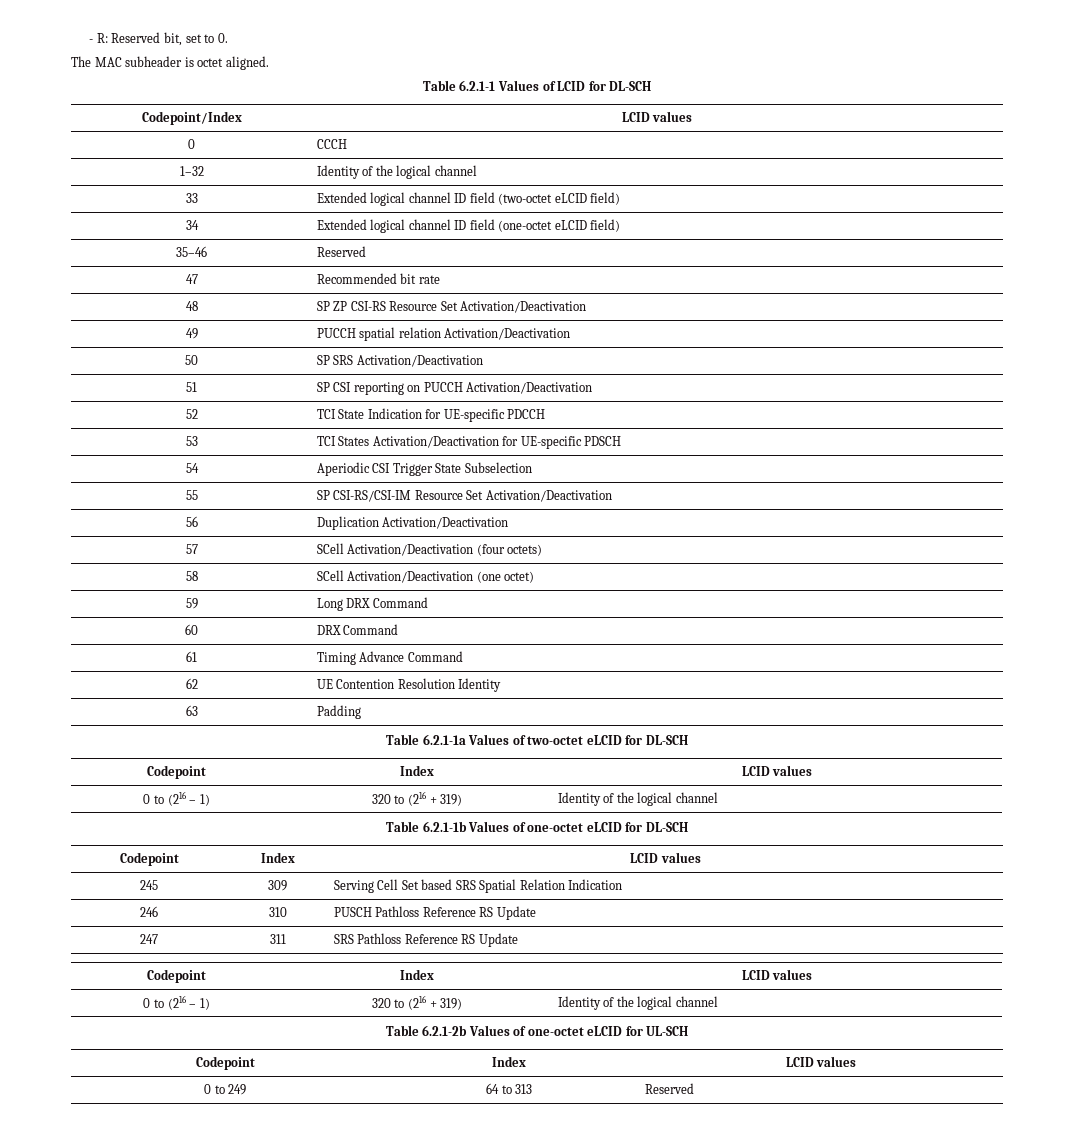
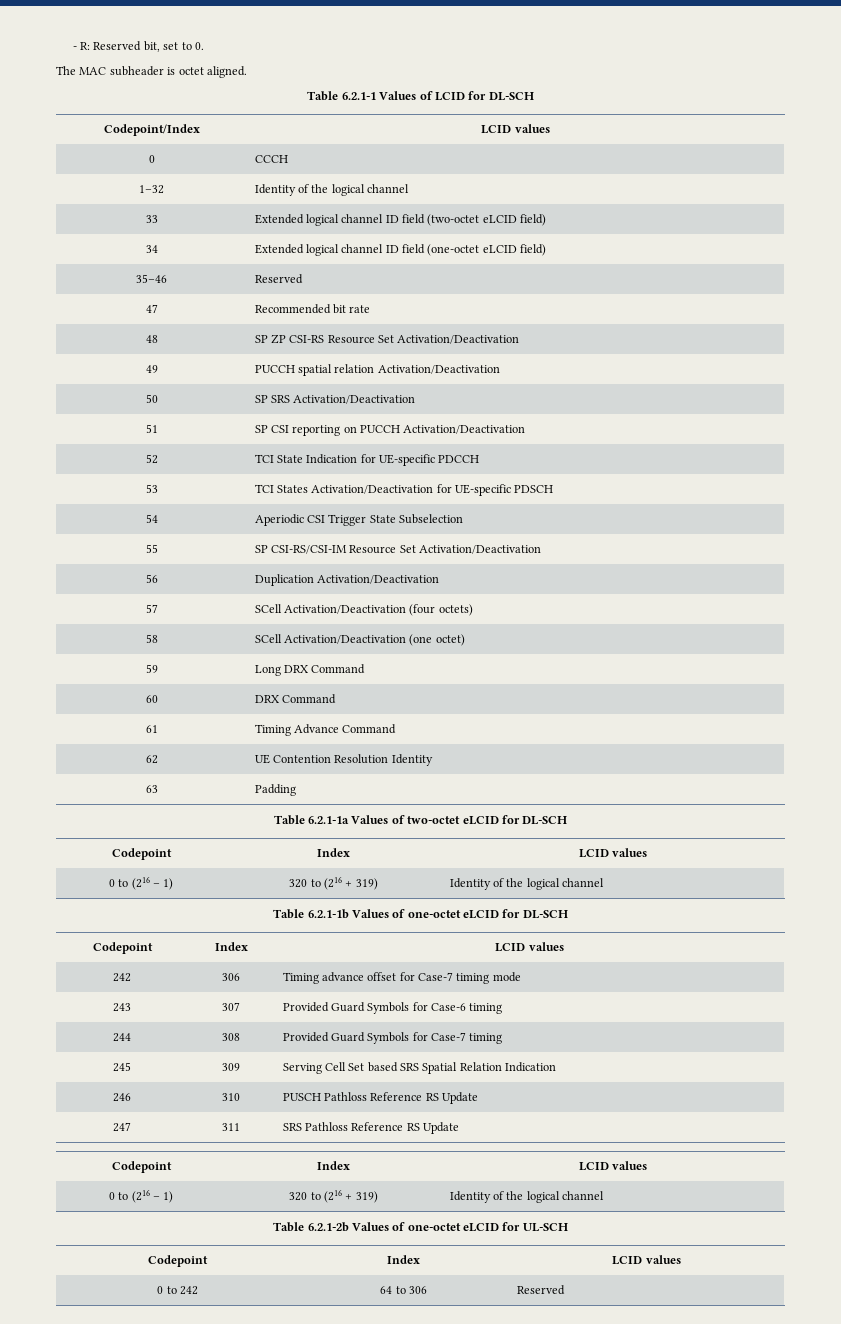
(701, 857) none -> [113,973,131,982] [222,973,240,981] [282,972,521,984] [113,1003,131,1012] [222,1002,240,1011] [282,1002,503,1014] [113,1033,131,1042] [222,1033,240,1041] [282,1032,503,1044] // 242 | 306 | Timing advance offset for Case-7 timing mode // 243 | 307 | Provided Guard Symbols for Case-6 timing // 244 | 308 | Provided Guard Symbols for Case-7 timing
[228,1084,247,1095] 249 -> [179,1286,198,1295] 242
[515,1084,533,1094] 313 -> [408,1286,427,1294] 306

